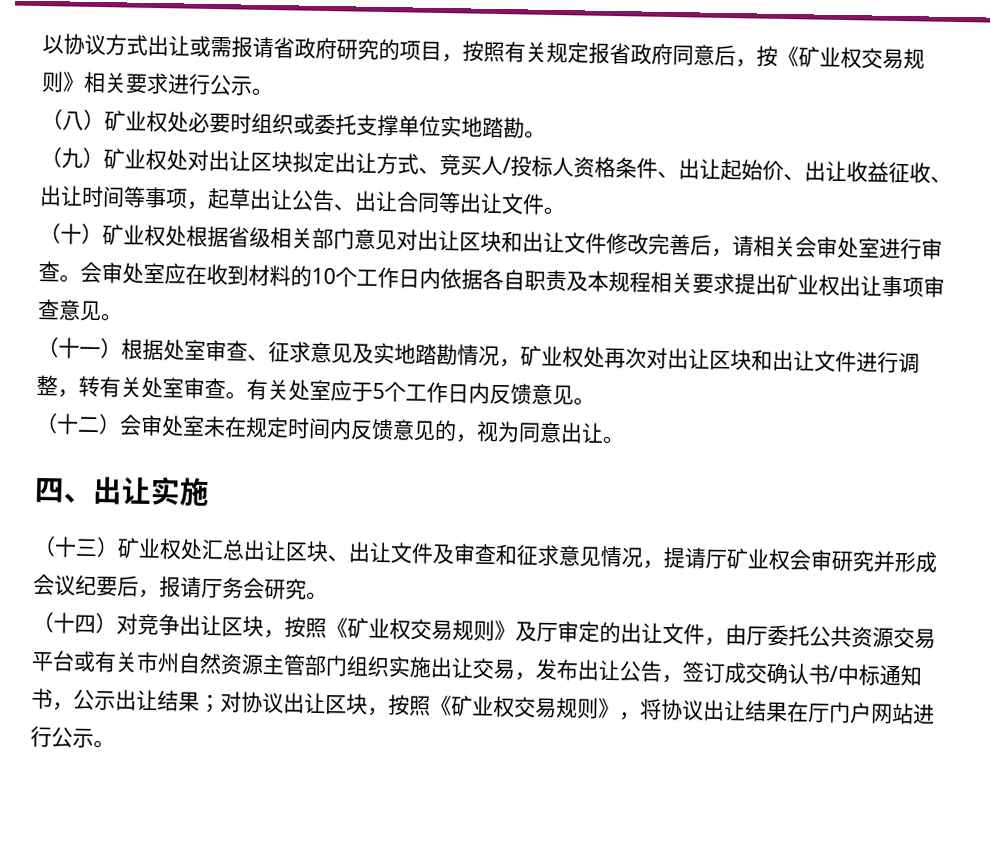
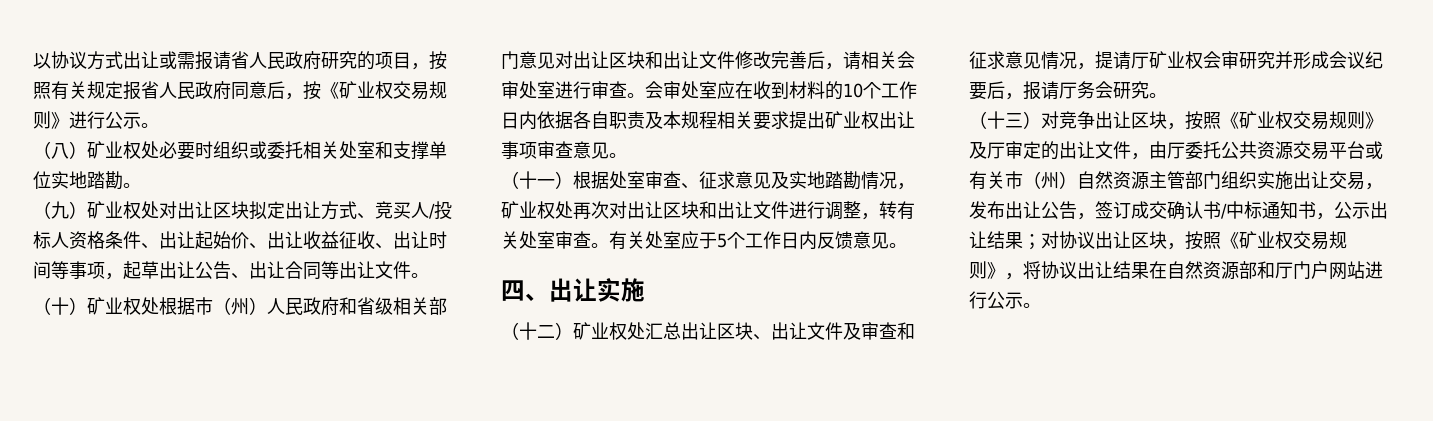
(295, 48) none -> [249,52,285,70] 人民
(631, 53) none -> [159,82,195,100] 人民
[83,71,169,95] 相关要求 -> (69, 120) none
(357, 125) none -> [303,141,393,159] 相关处室和
(229, 236) none -> [195,297,357,316] 市（州）人民政府和
[35,412,624,445] // （十二）会审处室未在规定时间内反馈意见的，视为同意出让。 -> (907, 245) none
[75,538,98,557] 三 -> [537,325,555,338] 二
[74,614,96,635] 四 -> [1005,113,1023,128] 三
[157,653,180,673] 州 -> [1023,171,1077,189] （州）
(809, 712) none -> [1167,261,1275,280] 自然资源部和

